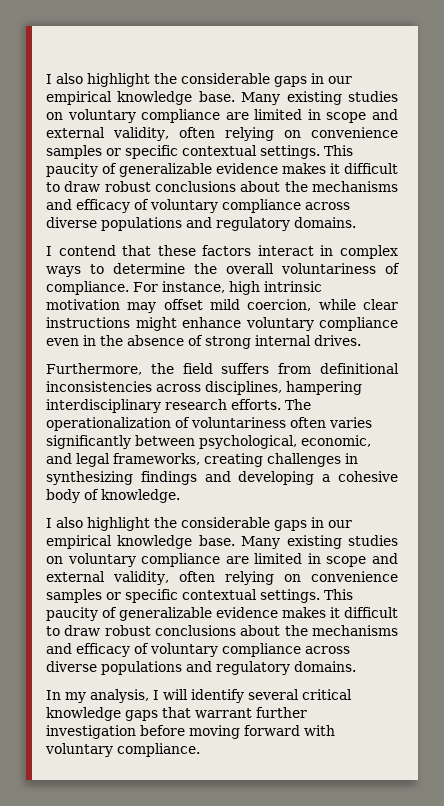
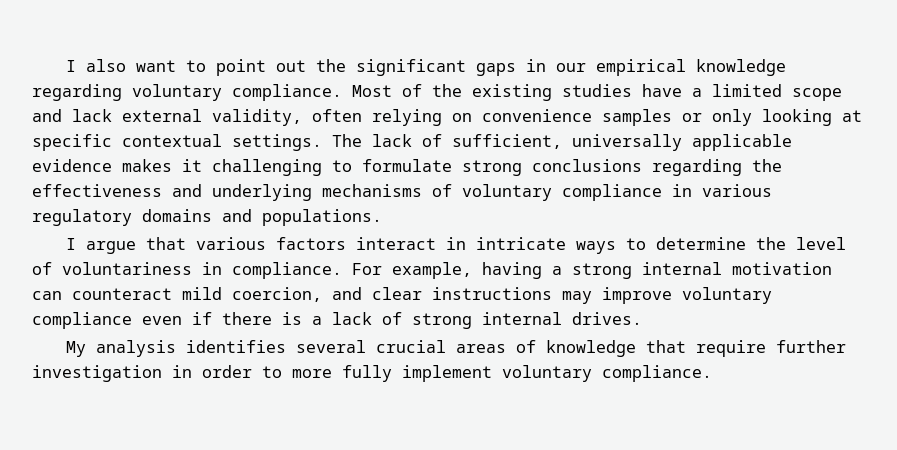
[46,73,352,87] [46,91,398,105] [46,109,398,123] [46,127,398,141] [46,145,353,159] [46,163,398,177] [46,181,398,192] [46,199,350,213] [46,217,356,231] [46,245,196,256] I also highlight the considerable gaps in our empirical knowledge base. Many existing studies on voluntary compliance are limited in scope and external validity, often relying on convenience samples or specific contextual settings. This paucity of generalizable evidence makes it difficult to draw robust conclusions about the mechanisms and efficacy of voluntary compliance across diverse populations and regulatory domains. // I contend that these -> [66,59,787,76] [32,84,842,101] [32,109,862,126] [32,134,792,151] [32,159,782,176] [32,184,772,201] [32,209,382,226] [66,237,267,254] I also want to point out the significant gaps in our empirical knowledge regarding voluntary compliance. Most of the existing studies have a limited scope and lack external validity, often relying on convenience samples or only looking at specific contextual settings. The lack of sufficient, universally applicable evidence makes it challenging to formulate strong conclusions regarding the effectiveness and underlying mechanisms of voluntary compliance in various regulatory domains and populations. // I argue that various
[340,245,398,259] complex -> [476,237,567,250] intricate
[226,263,400,274] [46,281,322,295] [46,299,203,313] overall voluntariness of compliance. For instance, high intrinsic motivation may offset -> [796,237,847,250] [32,262,832,279] [32,288,172,300] level of voluntariness in compliance. For example, having a strong internal motivation can counteract
[318,299,356,310] while -> [332,287,362,300] and
[135,317,241,331] might enhance -> [562,287,672,304] may improve
[83,335,184,346] in the absence -> [192,312,372,325] if there is a lack
[46,363,400,375] [46,381,362,395] [46,399,311,413] [46,417,372,431] [46,435,371,449] [46,453,358,467] [46,471,399,485] [46,489,180,503] [46,517,352,531] [46,535,398,549] [46,553,398,567] [46,571,398,585] [46,589,353,603] [46,607,398,621] [46,625,398,636] [46,643,350,657] [46,661,356,675] [46,689,352,703] [46,707,307,721] [46,725,335,739] Furthermore, the field suffers from definitional inconsistencies across disciplines, hampering interdisciplinary research efforts. The operationalization of voluntariness often varies significantly between psychological, economic, and legal frameworks, creating challenges in synthesizing findings and developing a cohesive body of knowledge. // I also highlight the considerable gaps in our empirical knowledge base. Many existing studies on voluntary compliance are limited in scope and external validity, often relying on convenience samples or specific contextual settings. This paucity of generalizable evidence makes it difficult to draw robust conclusions about the mechanisms and efficacy of voluntary compliance across diverse populations and regulatory domains. // In my analysis, I will identify several critical knowledge gaps that warrant further investigation before moving forward with -> [66,340,847,357] [32,365,492,382] My analysis identifies several crucial areas of knowledge that require further investigation in order to more fully implement

